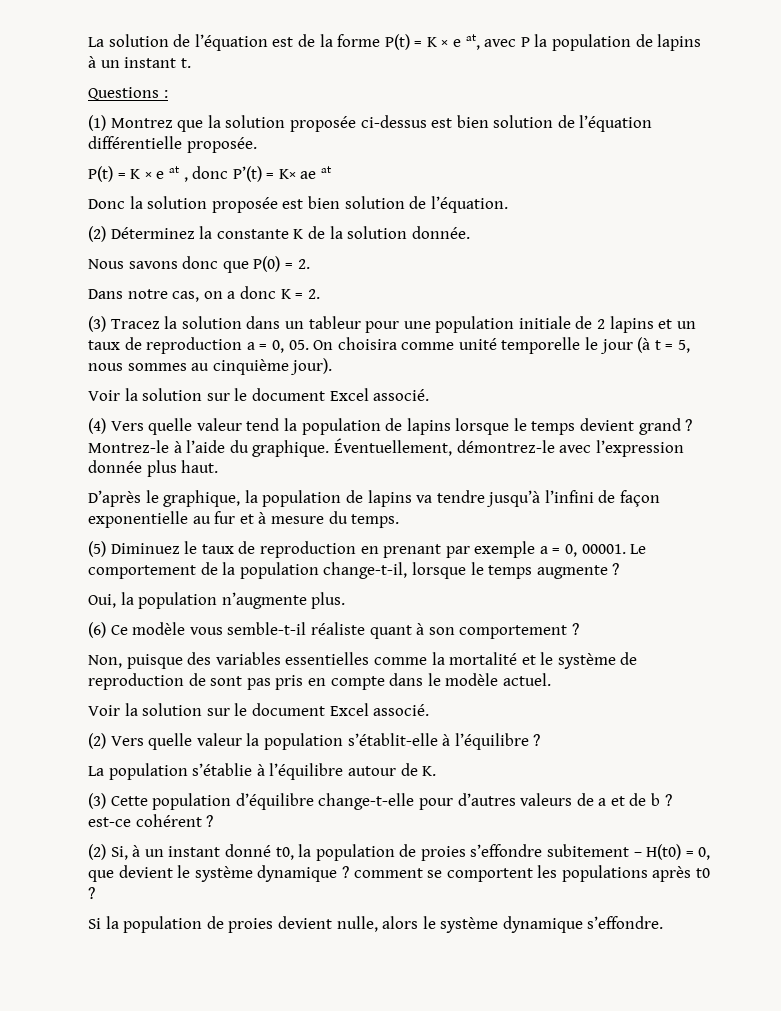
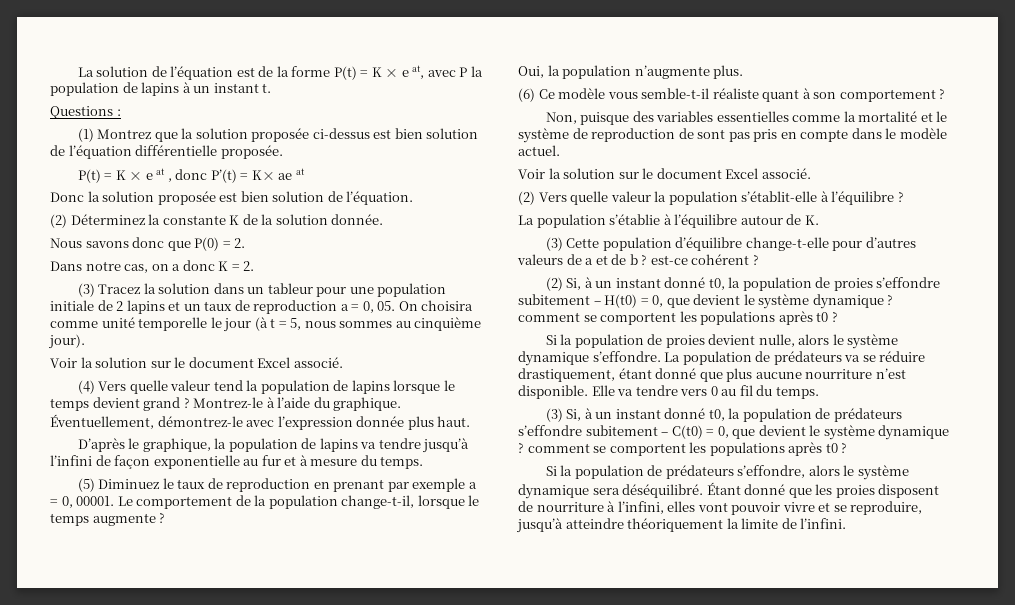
(664, 922) none -> [664,351,926,365] [518,368,906,382] [518,385,819,399] [545,408,902,422] [518,425,950,440] [518,442,848,456] [545,465,909,480] [518,482,940,499] [518,501,923,515] [516,518,847,533] La population de prédateurs va se réduire drastiquement, étant donné que plus aucune nourriture n’est disponible. Elle va tendre vers 0 au fil du temps. // (3) Si, à un instant donné t0, la population de prédateurs s’effondre subitement – C(t0) = 0, que devient le système dynamique ? comment se comportent les populations après t0 ? // Si la population de prédateurs s’effondre, alors le système dynamique sera déséquilibré. Étant donné que les proies disposent de nourriture à l’infini, elles vont pouvoir vivre et se reproduire, jusqu’à atteindre théoriquement la limite de l’infini.

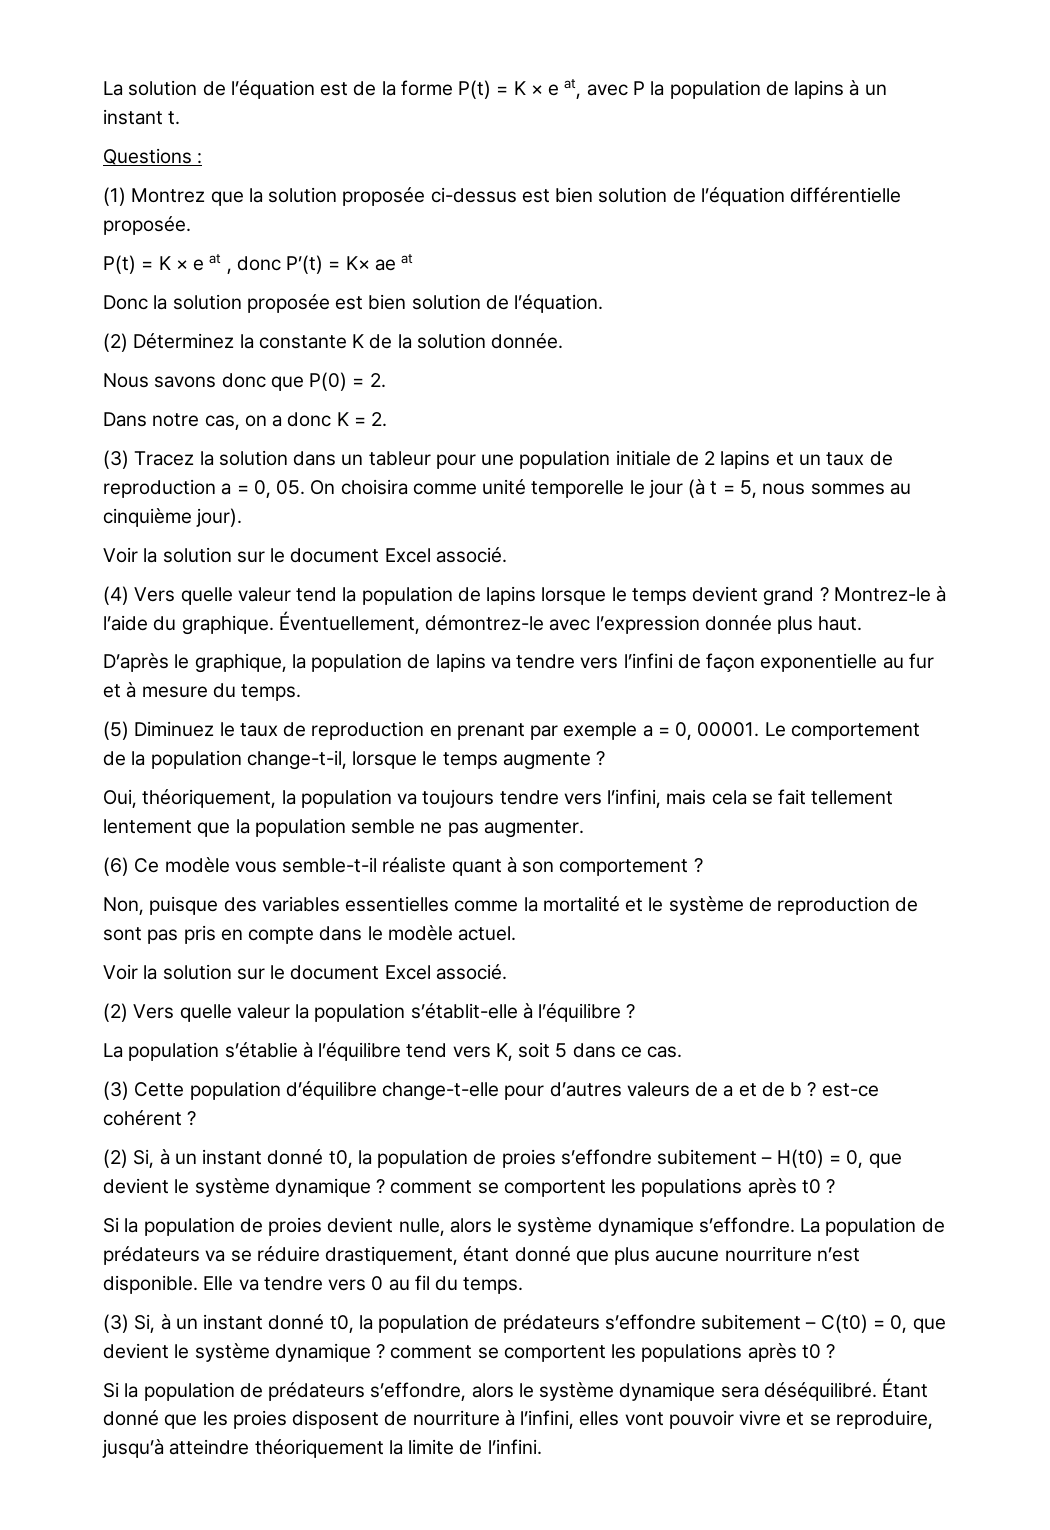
[422,438,470,453] jusqu’à -> [580,657,619,669] vers
[547,65,744,79] la population n’augmente plus. -> [142,789,894,808] [103,818,584,838] théoriquement, la population va toujours tendre vers l’infini, mais cela se fait tellement lentement que la population semble ne pas augmenter.
[740,214,819,225] autour de K. -> [406,1042,683,1061] tend vers K, soit 5 dans ce cas.

